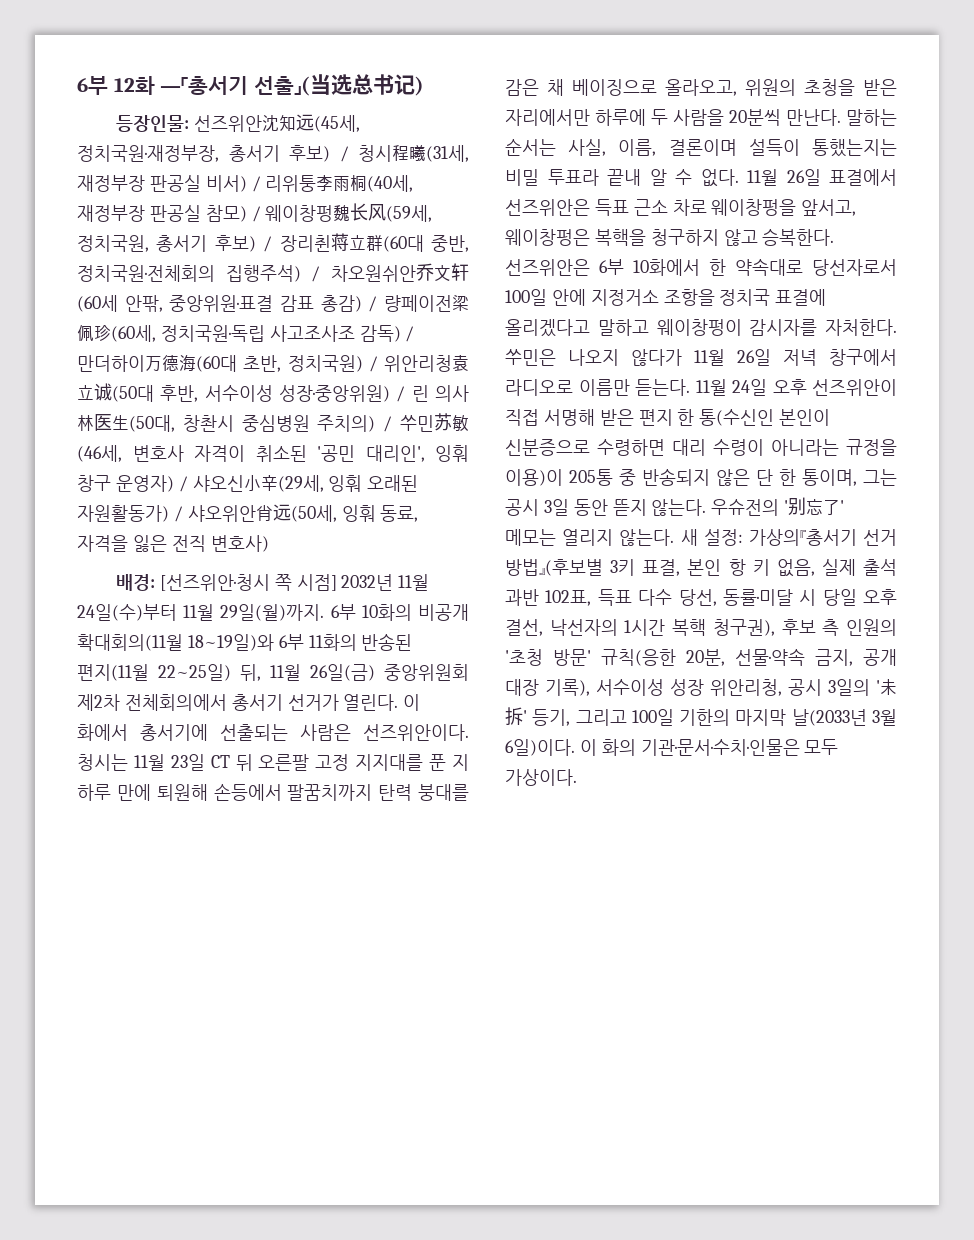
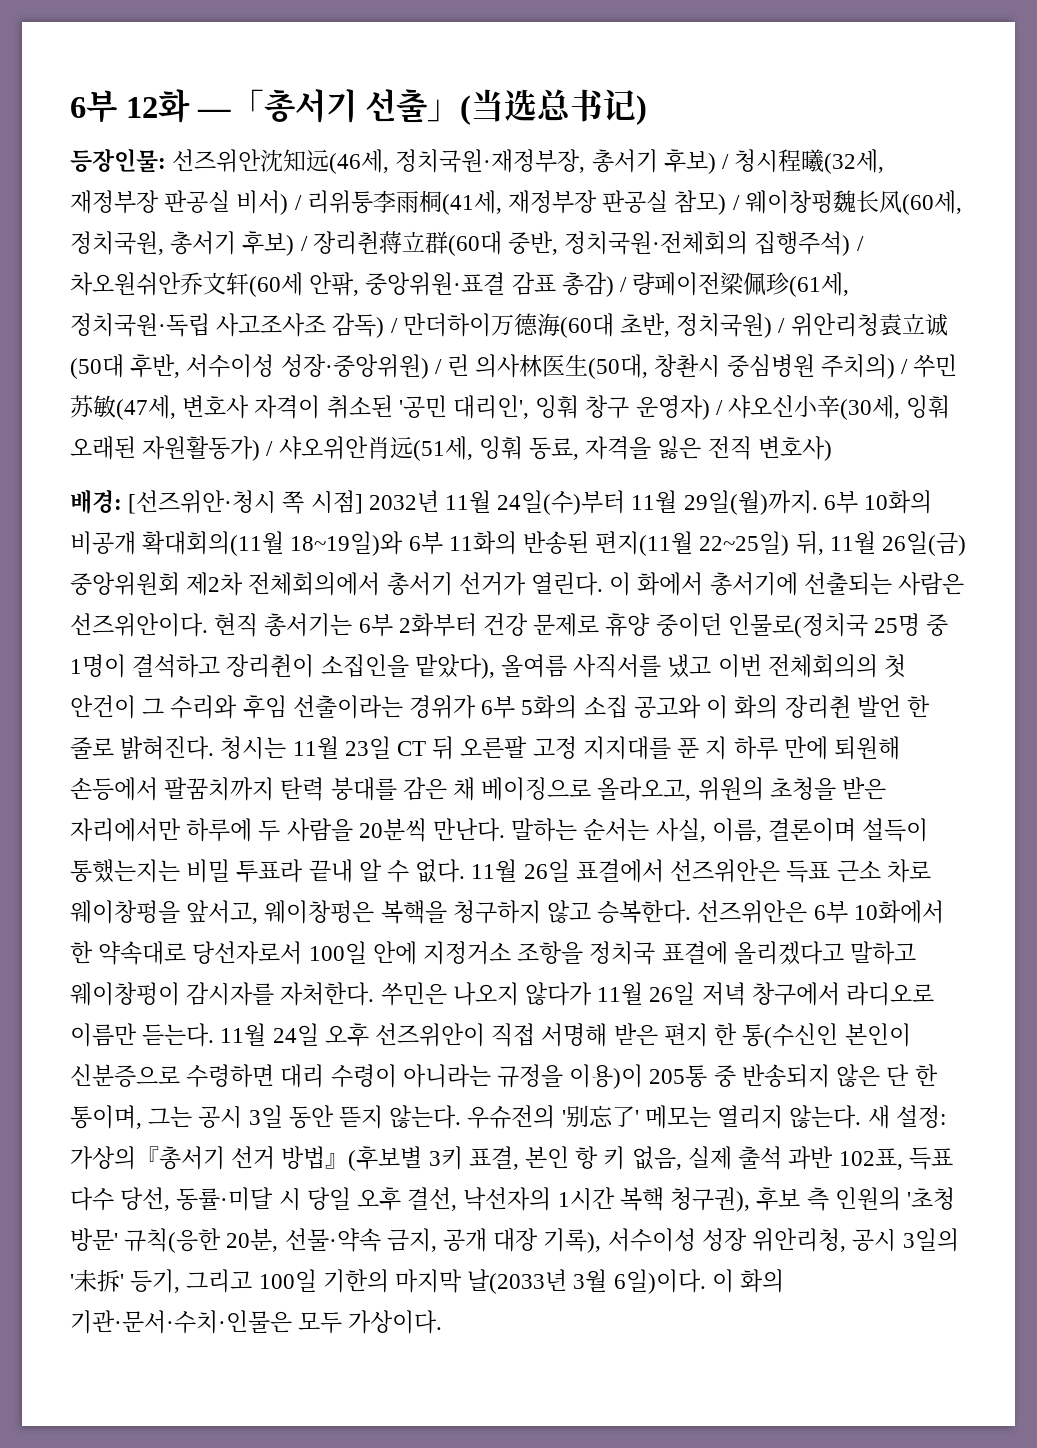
[313,115,360,132] (45세, -> [329,149,390,174] (46세,
[426,145,469,162] (31세, -> [824,149,885,174] (32세,
[367,175,414,192] (40세, -> [441,190,502,215] (41세,
[386,205,433,222] (59세, -> [901,190,962,215] (60세,
[111,325,156,342] (60세, -> [789,272,850,297] (61세,
[77,445,122,462] (46세, -> [116,395,176,420] (47세,
[277,475,324,492] (29세, -> [840,395,901,420] (30세,
[290,505,337,522] (50세, -> [412,436,473,461] (51세,
(469, 732) none -> [214,613,949,638] [70,654,907,679] [70,695,930,719] [70,736,215,760] 현직 총서기는 6부 2화부터 건강 문제로 휴양 중이던 인물로(정치국 25명 중 1명이 결석하고 장리췬이 소집인을 맡았다), 올여름 사직서를 냈고 이번 전체회의의 첫 안건이 그 수리와 후임 선출이라는 경위가 6부 5화의 소집 공고와 이 화의 장리췬 발언 한 줄로 밝혀진다.

